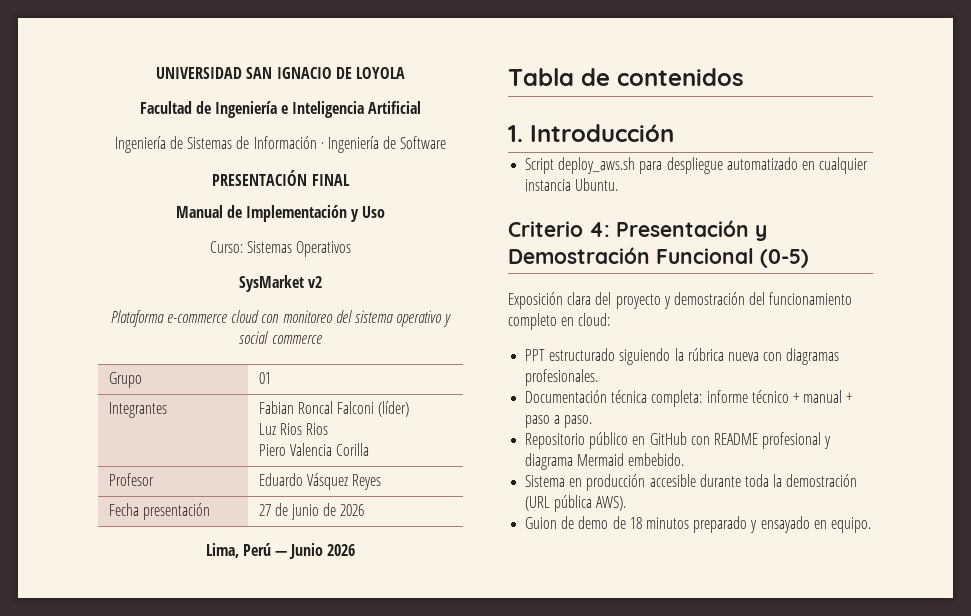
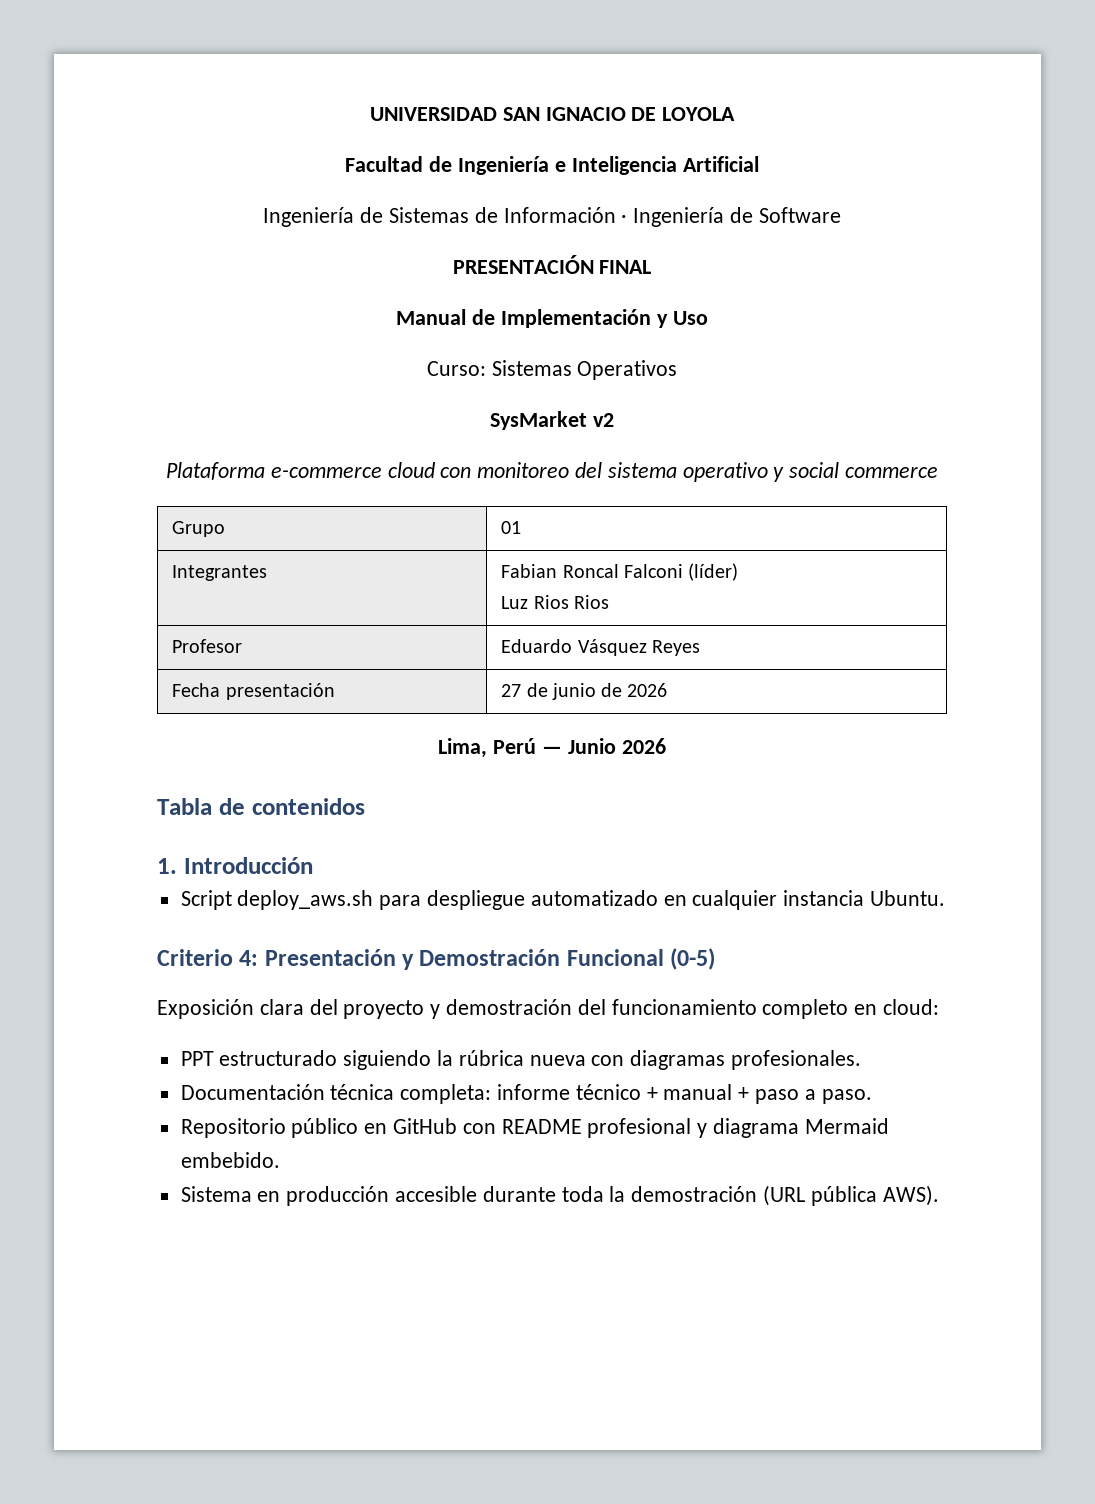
[258,443,370,456] // Piero Valencia Corilla -> (609, 602) none
[525,516,871,533] // Guion de demo de 18 minutos preparado y ensayado en equipo. -> (939, 1195) none

